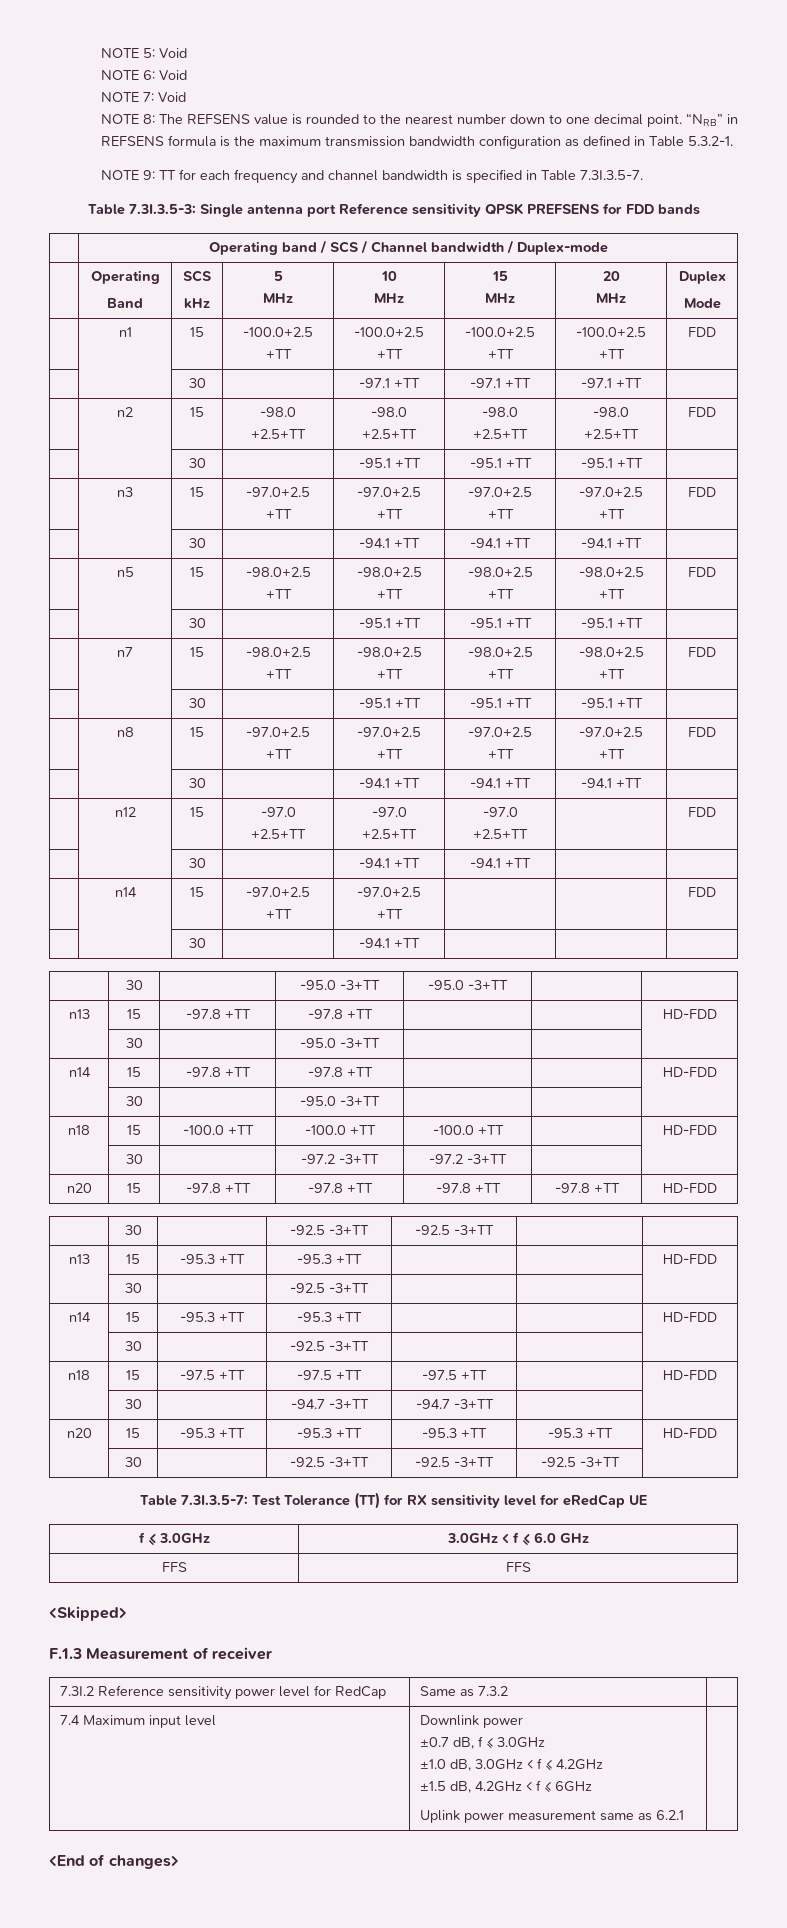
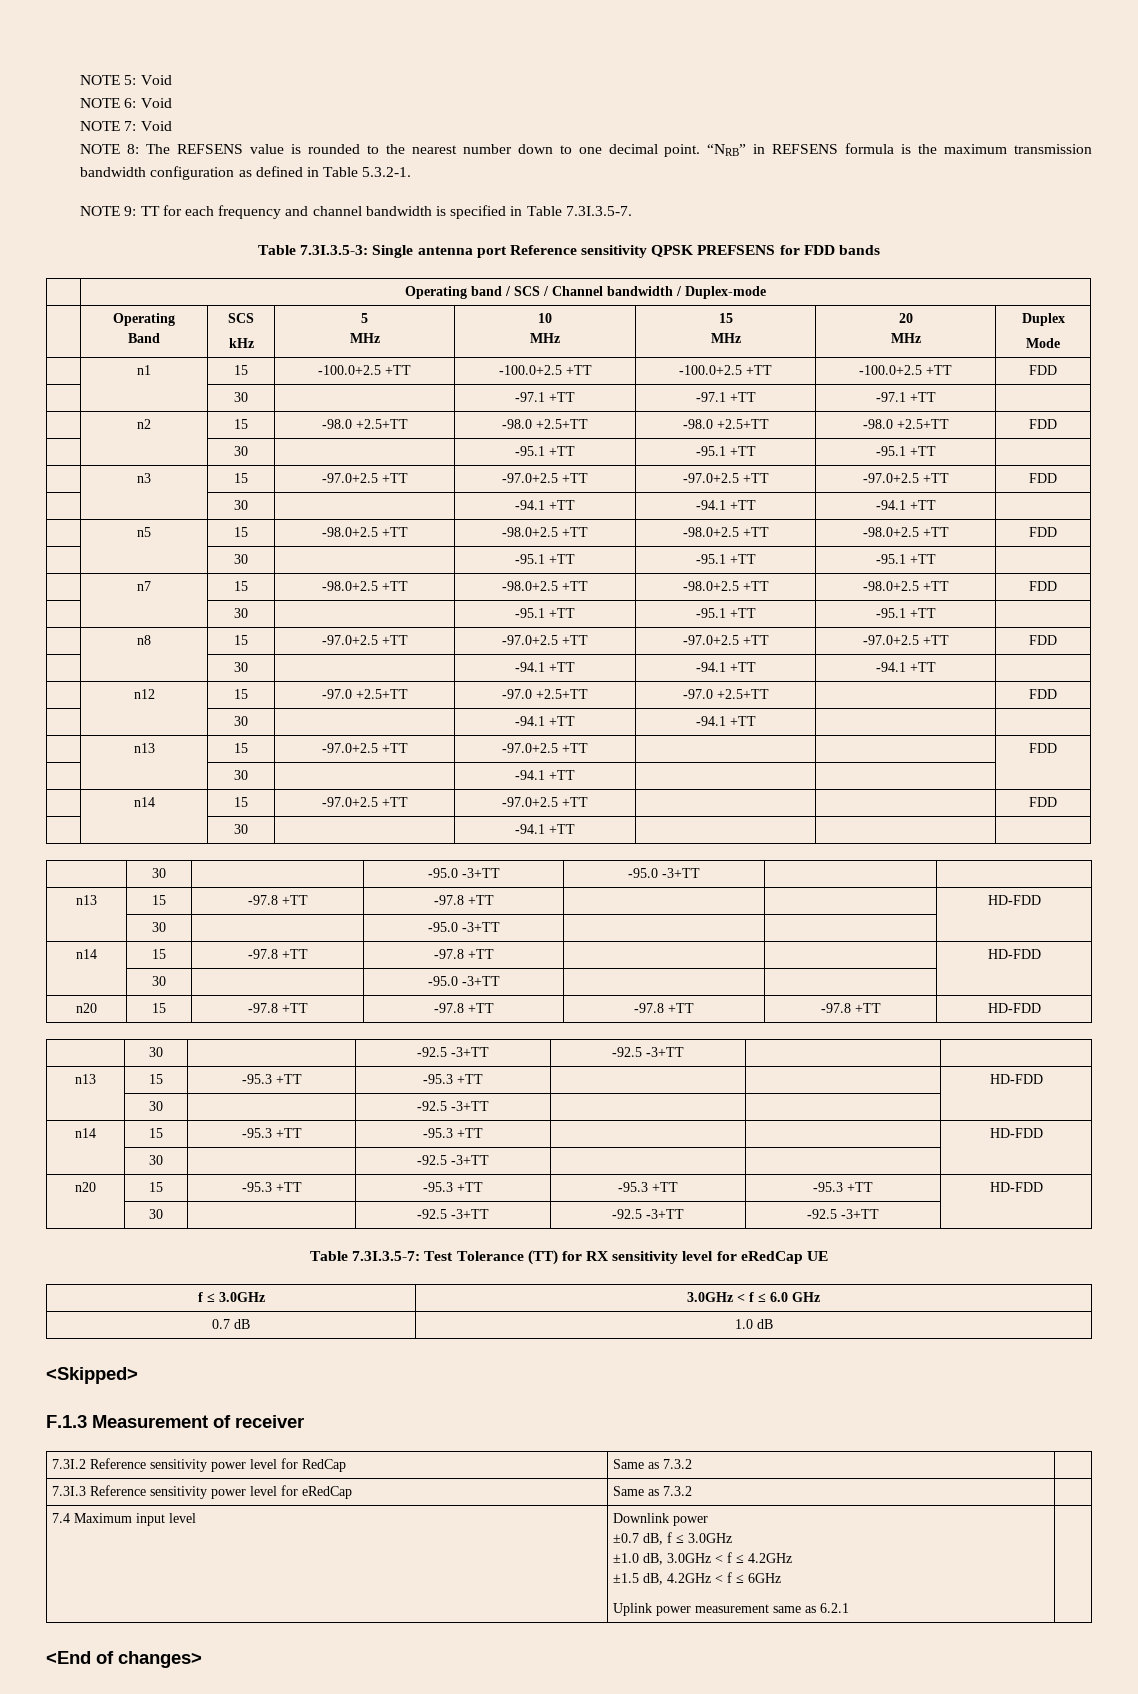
(531, 863) none -> [133,743,155,753] [234,743,248,753] [321,743,408,753] [502,743,588,753] [1029,743,1057,753] [234,770,248,780] [515,770,575,780] // | n13 | 15 | -97.0+2.5 +TT | -97.0+2.5 +TT | | | FDD // | | 30 | | -94.1 +TT | | |
[68,1125,90,1135] [127,1125,141,1135] [182,1125,254,1135] [304,1125,376,1135] [432,1125,504,1135] [662,1125,717,1135] [125,1154,143,1164] [301,1154,379,1164] [429,1154,507,1164] // n18 | 15 | -100.0 +TT | -100.0 +TT | -100.0 +TT | | HD-FDD // | 30 | | -97.2 -3+TT | -97.2 -3+TT | | -> (500, 981) none
[68,1370,90,1380] [126,1370,140,1380] [180,1370,245,1380] [297,1370,362,1380] [422,1370,487,1380] [663,1370,717,1380] [124,1399,142,1409] [290,1399,369,1409] [415,1399,494,1409] // n18 | 15 | -97.5 +TT | -97.5 +TT | -97.5 +TT | | HD-FDD // | 30 | | -94.7 -3+TT | -94.7 -3+TT | | -> (489, 1160) none
[161,1562,187,1572] [505,1562,531,1572] FFS | FFS -> [212,1319,250,1329] [734,1319,773,1329] 0.7 dB | 1.0 dB
(509, 1691) none -> [52,1485,353,1499] [613,1486,693,1496] // 7.3I.3 Reference sensitivity power level for eRedCap | Same as 7.3.2 |

